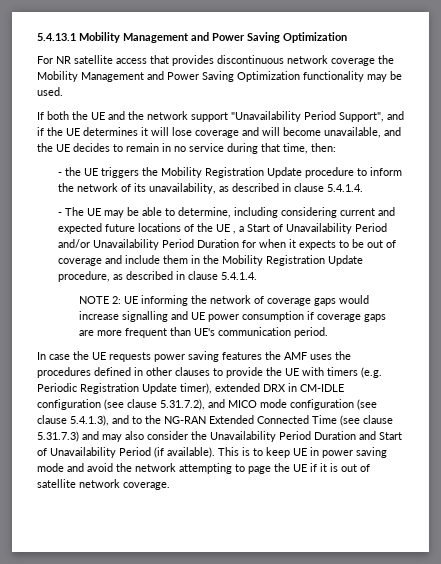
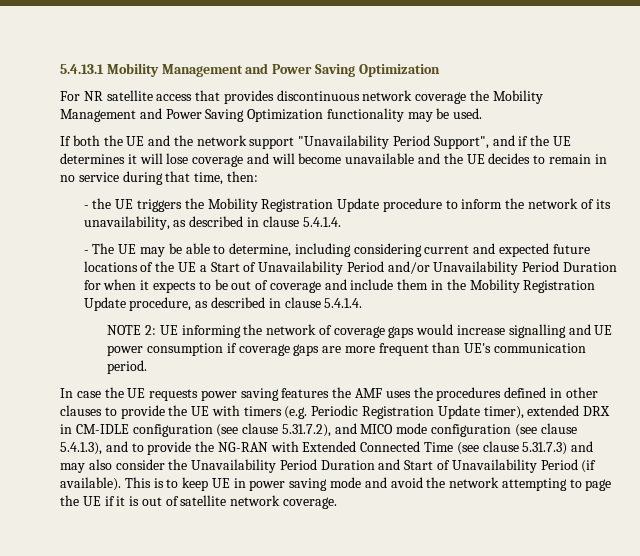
[324,127,381,138] unavailable, -> [345,153,415,164] unavailable
[233,231,237,234] , -> (196, 267) none
(142, 420) none -> [147,441,192,455] provide
(206, 420) none -> [270,441,299,452] with

